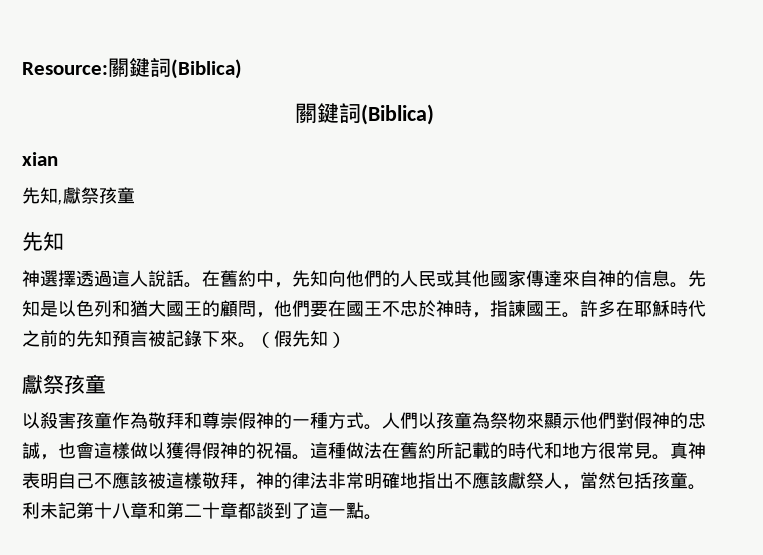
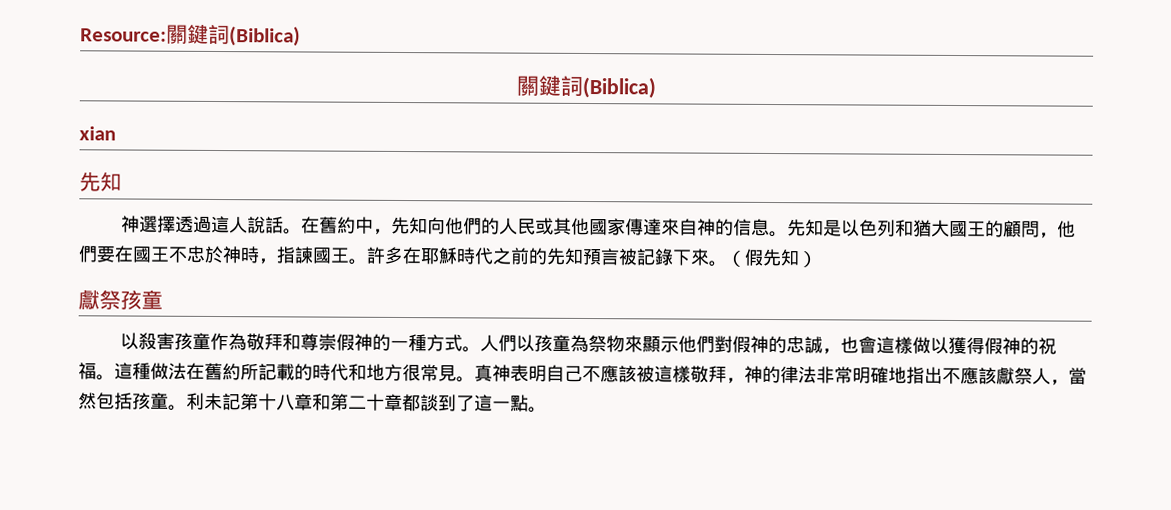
[22,187,135,205] // 先知,獻祭孩童 -> (116, 133) none

